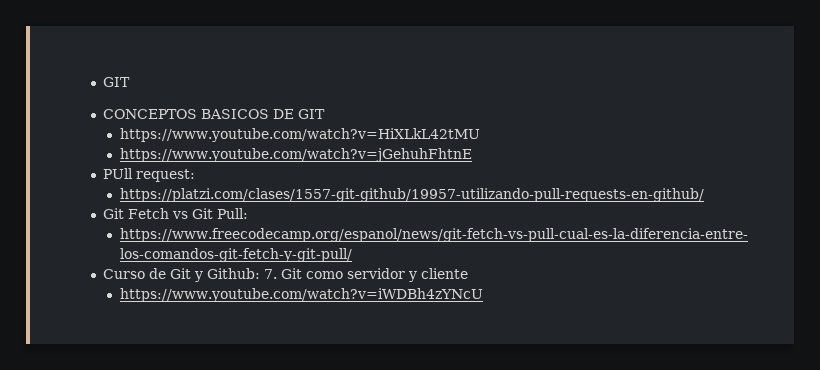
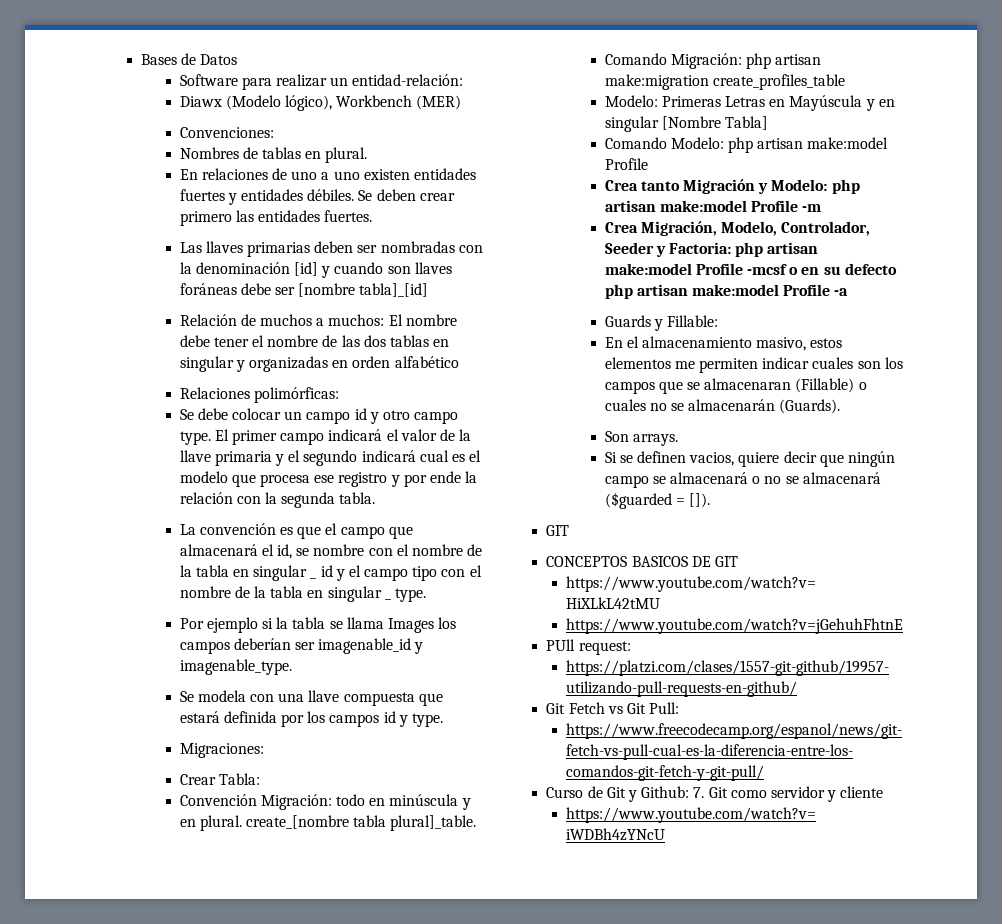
(102, 82) none -> [140,53,238,65] [179,74,464,90] [179,95,462,111] [179,127,274,138] [179,147,368,163] [179,168,476,180] [179,189,455,205] [179,210,373,226] [179,241,483,257] [179,262,452,278] [179,283,429,297] [179,314,457,326] [179,335,450,347] [179,356,459,372] [179,387,339,403] [179,408,459,424] [179,429,472,445] [179,450,482,466] [179,471,478,487] [179,492,376,508] [179,523,413,539] [179,544,483,559] [179,565,317,581] [320,565,482,581] [179,586,426,602] [179,617,457,633] [179,638,424,654] [179,659,292,675] [179,690,443,706] [179,711,443,727] [179,743,264,758] [179,773,260,785] [179,794,471,810] [179,815,477,831] [604,53,822,69] [604,74,845,90] [604,95,895,111] [604,116,768,132] [604,137,889,153] [604,158,648,170] [604,179,860,194] [604,200,822,212] [604,221,871,236] [604,242,819,257] [604,263,897,275] [604,284,849,299] [604,315,718,331] [604,336,843,351] [604,357,903,373] [604,378,867,394] [604,399,841,414] [604,431,678,446] [604,451,895,467] [604,472,881,488] [604,492,710,509] Bases de Datos // Software para realizar un entidad-relación: // Diawx (Modelo lógico), Workbench (MER) // Convenciones: // Nombres de tablas en plural. // En relaciones de uno a uno existen entidades fuertes y entidades débiles. Se deben crear primero las entidades fuertes. // Las llaves primarias deben ser nombradas con la denominación [id] y cuando son llaves foráneas debe ser [nombre tabla]_[id] // Relación de muchos a muchos: El nombre debe tener el nombre de las dos tablas en singular y organizadas en orden alfabético // Relaciones polimórficas: // Se debe colocar un campo id y otro campo type. El primer campo indicará el valor de la llave primaria y el segundo indicará cual es el modelo que procesa ese registro y por ende la relación con la segunda tabla. // La convención es que el campo que almacenará el id, se nombre con el nombre de la tabla en singular _ id y el campo tipo con el nombre de la tabla en singular _ type. // Por ejemplo si la tabla se llama Images los campos deberían ser imagenable_id y imagenable_type. // Se modela con una llave compuesta que estará definida por los campos id y type. // Migraciones: // Crear Tabla: // Convención Migración: todo en minúscula y en plural. create_[nombre tabla plural]_table. // Comando Migración: php artisan make:migration create_profiles_table // Modelo: Primeras Letras en Mayúscula y en singular [Nombre Tabla] // Comando Modelo: php artisan make:model Profile // Crea tanto Migración y Modelo: php artisan make:model Profile -m // Crea Migración, Modelo, Controlador, Seeder y Factoria: php artisan make:model Profile -mcsf o en su defecto php artisan make:model Profile -a // Guards y Fillable: // En el almacenamiento masivo, estos elementos me permiten indicar cuales son los campos que se almacenaran (Fillable) o cuales no se almacenarán (Guards). // Son arrays. // Si se definen vacios, quiere decir que ningún campo se almacenará o no se almacenará ($guarded = []). //

